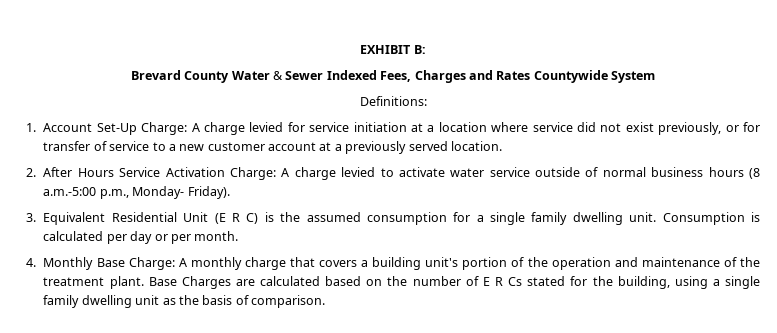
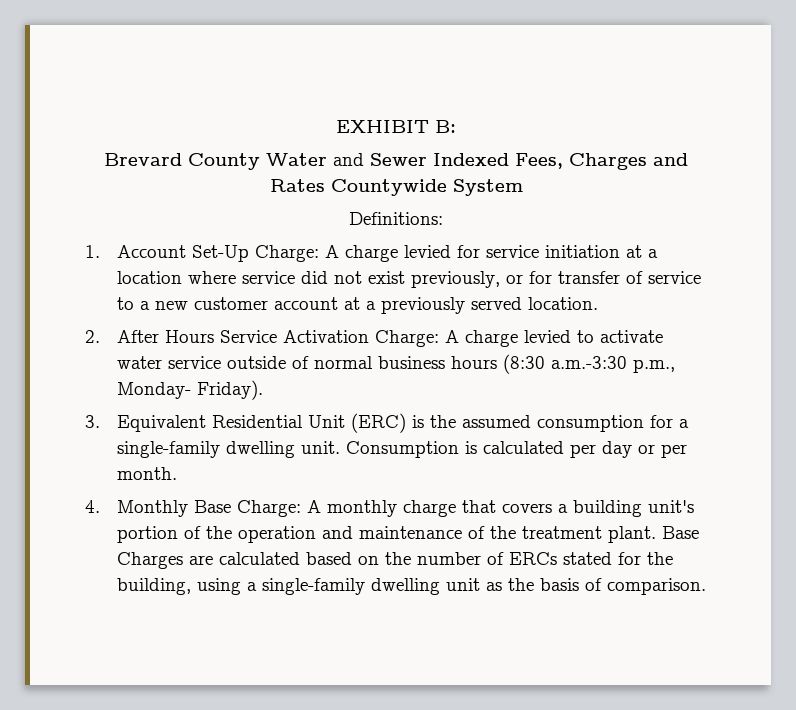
[273,71,284,80] & -> [333,153,364,166] and
[748,168,760,179] [43,187,97,196] (8 a.m.-5:00 -> [502,354,627,374] (8:30 a.m.-3:30
[214,213,259,224] (E R C) -> [350,413,406,433] (ERC)
[490,212,568,225] single family -> [116,441,220,458] single-family
[482,277,523,286] E R Cs -> [508,552,557,565] ERCs
[725,276,760,289] [43,295,80,308] single family -> [261,578,365,595] single-family

